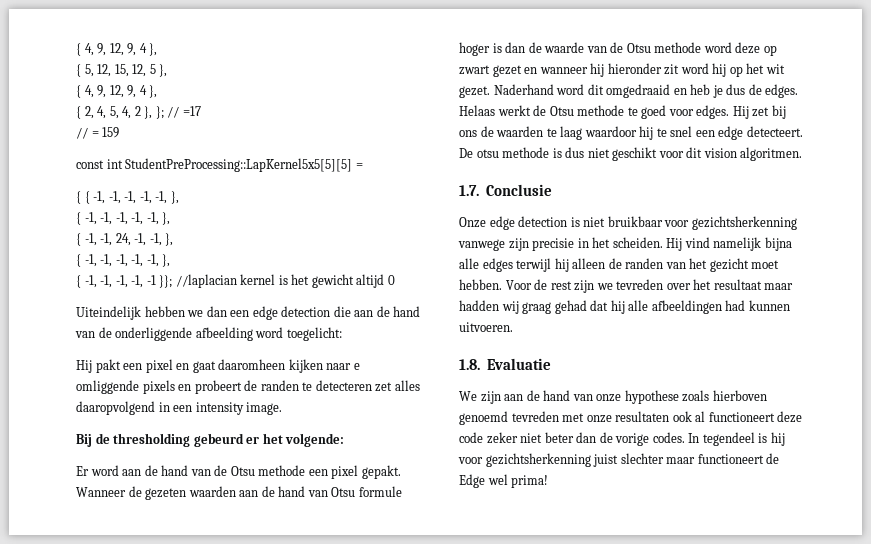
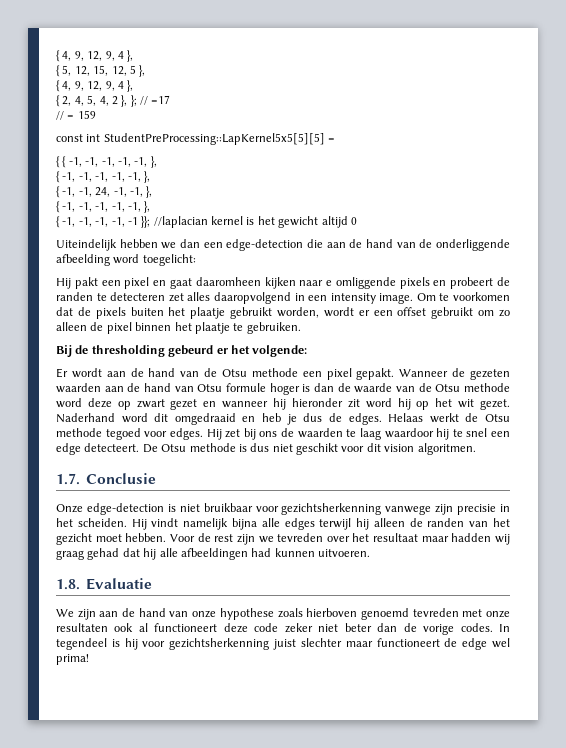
[252,306,331,320] edge detection -> [226,239,304,251] edge-detection
(283, 408) none -> [416,292,510,301] [56,307,510,319] [56,322,301,334] Om te voorkomen dat de pixels buiten het plaatje gebruikt worden, wordt er een offset gebruikt om zo alleen de pixel binnen het plaatje te gebruiken.
[90,465,119,476] word -> [71,368,102,378] wordt
[627,105,667,119] te goed -> [105,428,141,440] tegoed
[476,149,499,158] otsu -> [161,444,187,452] Otsu
[489,216,568,230] edge detection -> [86,503,164,515] edge-detection
[684,237,710,248] vind -> [151,518,179,527] vindt
[459,474,485,488] Edge -> [462,638,488,650] edge

